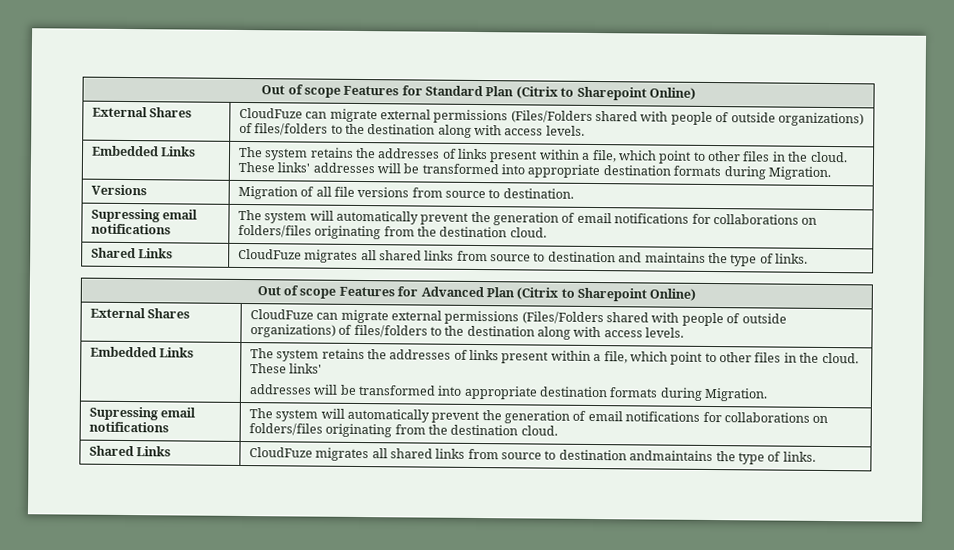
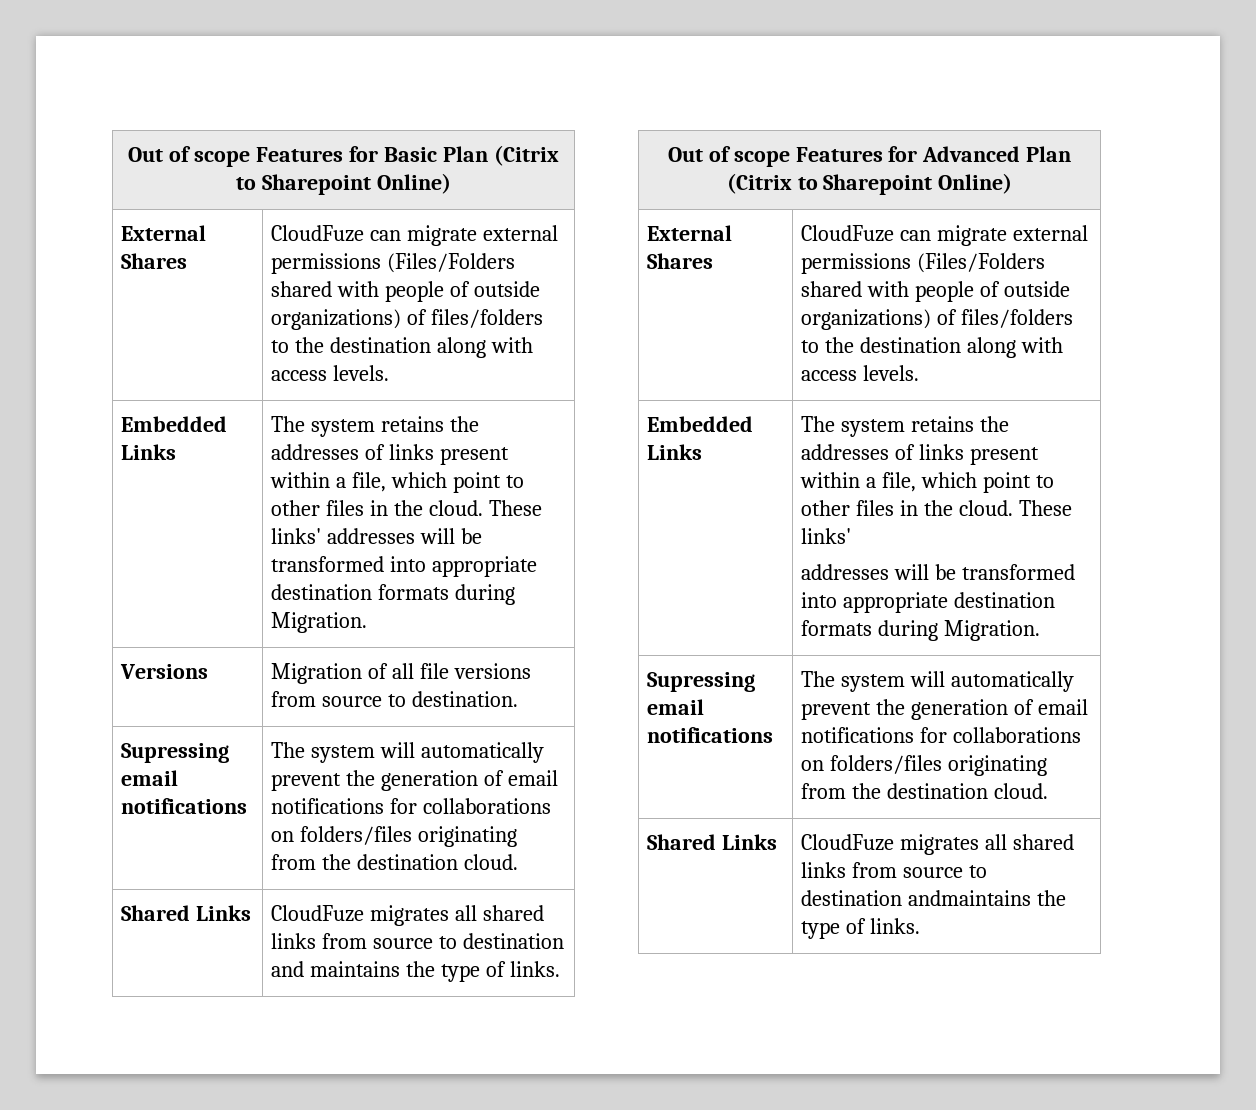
[261,84,483,98] Out of scope Features for Standard -> [128,146,437,167] Out of scope Features for Basic

